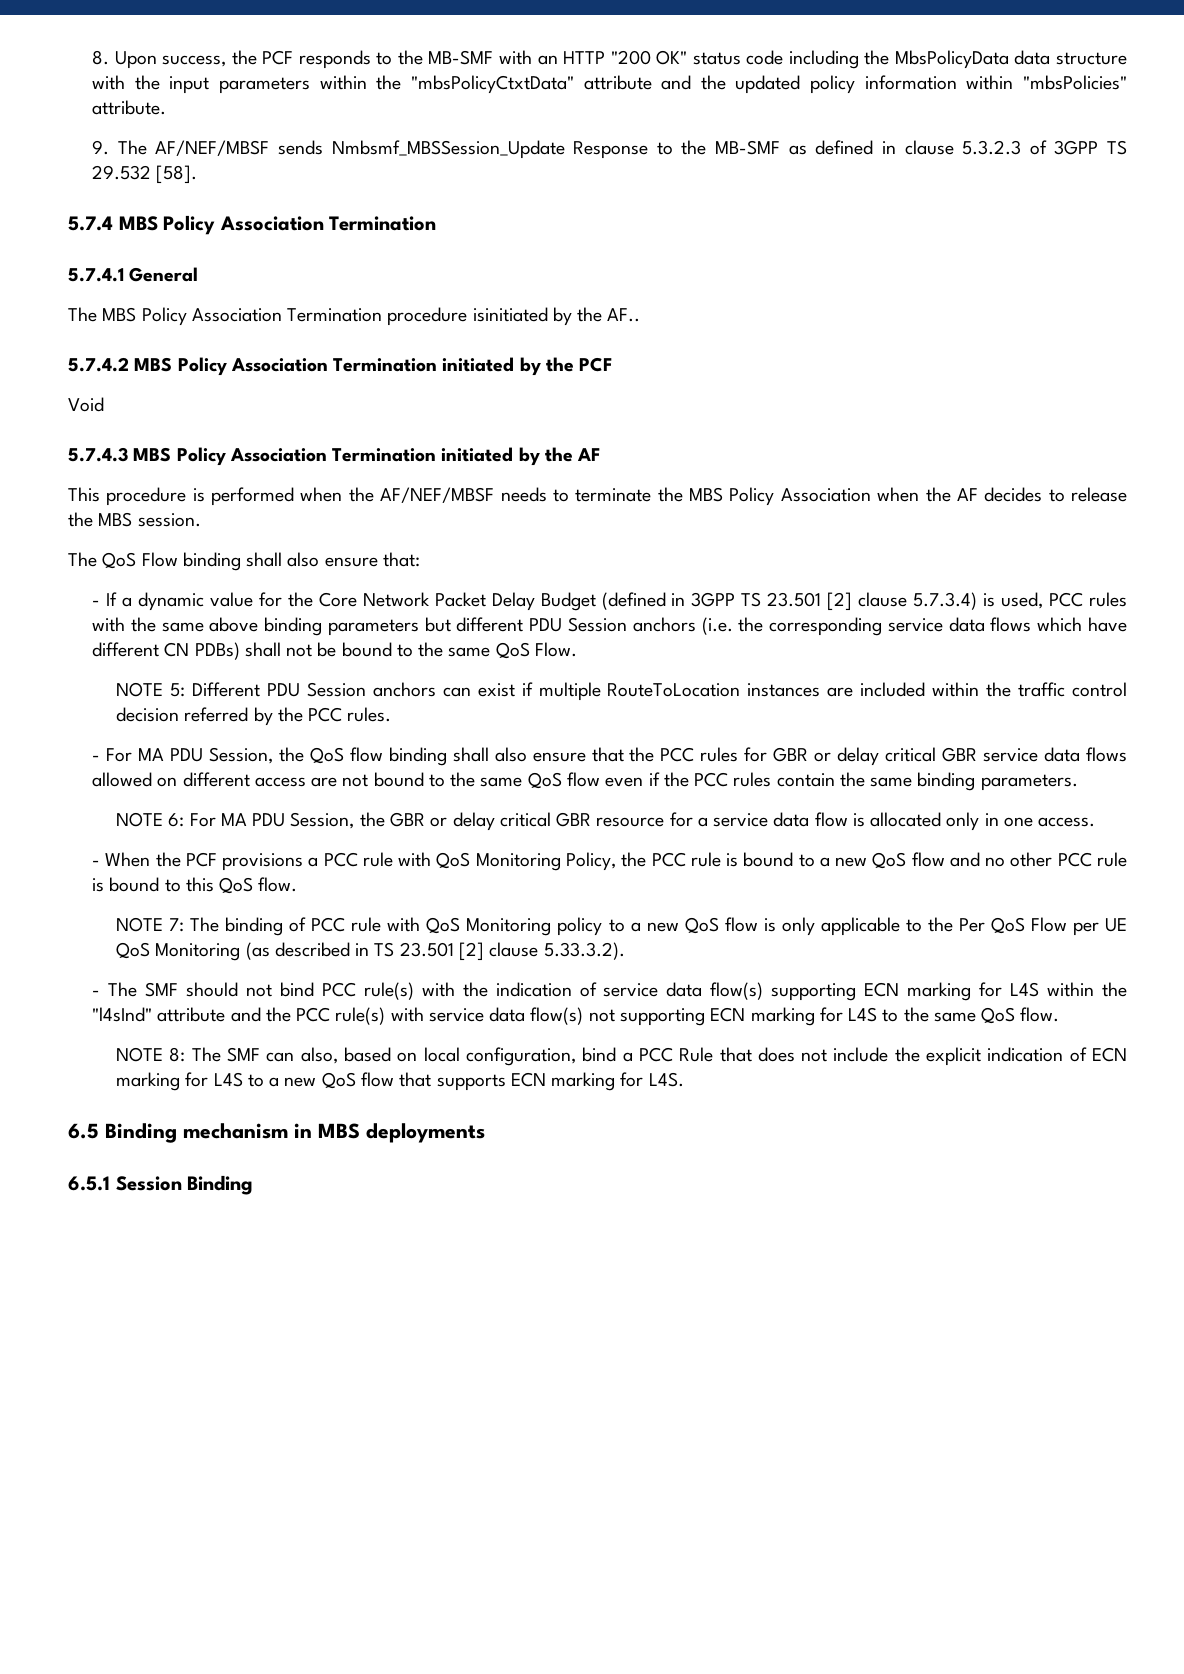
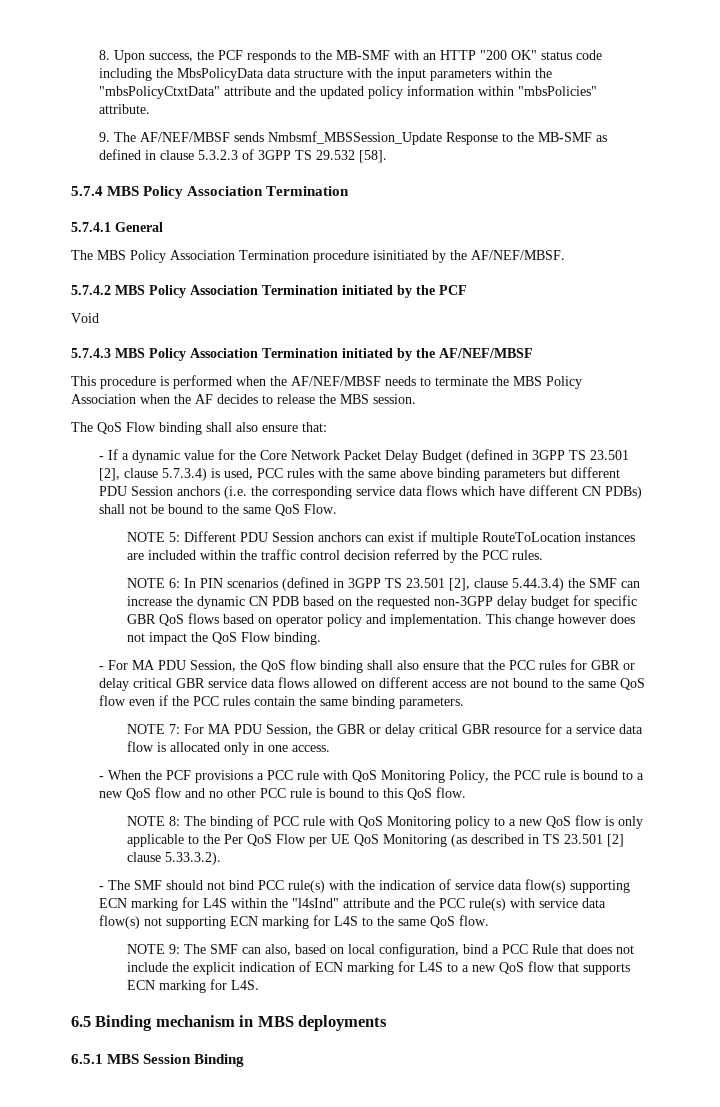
[607,308,641,322] AF.. -> [471,250,565,260] AF/NEF/MBSF.
[577,448,601,461] AF -> [439,348,533,358] AF/NEF/MBSF
[827,592,853,611] [2] -> [98,468,120,481] [2],
(392, 714) none -> [126,577,640,591] [126,595,637,609] [126,613,635,627] [126,632,321,645] // NOTE 6: In PIN scenarios (defined in 3GPP TS 23.501 [2], clause 5.44.3.4) the SMF can increase the dynamic CN PDB based on the requested non-3GPP delay budget for specific GBR QoS flows based on operator policy and implementation. This change however does not impact the QoS Flow binding.
[168,813,185,827] 6: -> [168,724,180,734] 7:
[169,918,185,932] 7: -> [168,816,180,826] 8:
[169,1047,186,1062] 8: -> [168,944,180,954] 9:
(110, 1183) none -> [107,1054,140,1064] MBS

